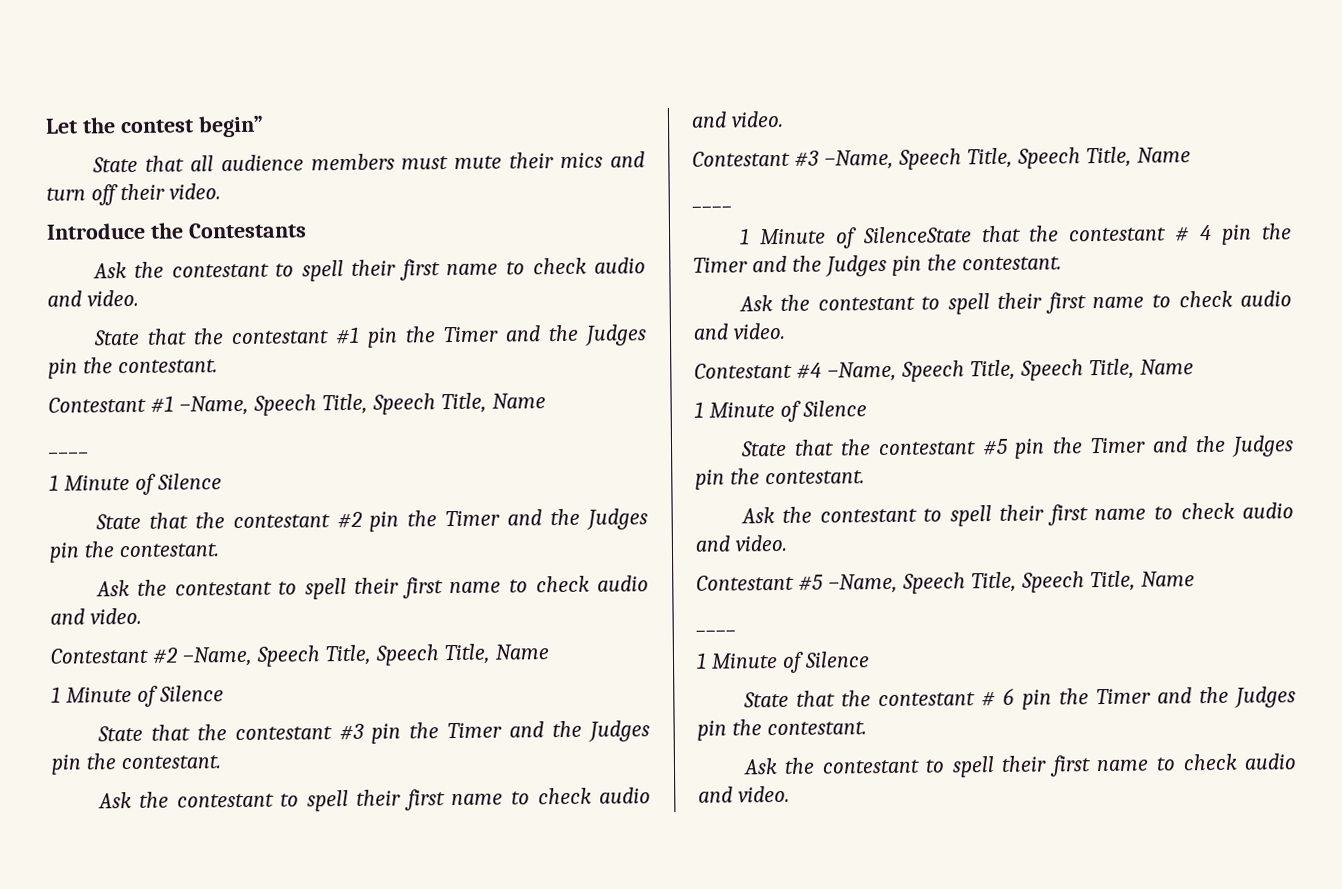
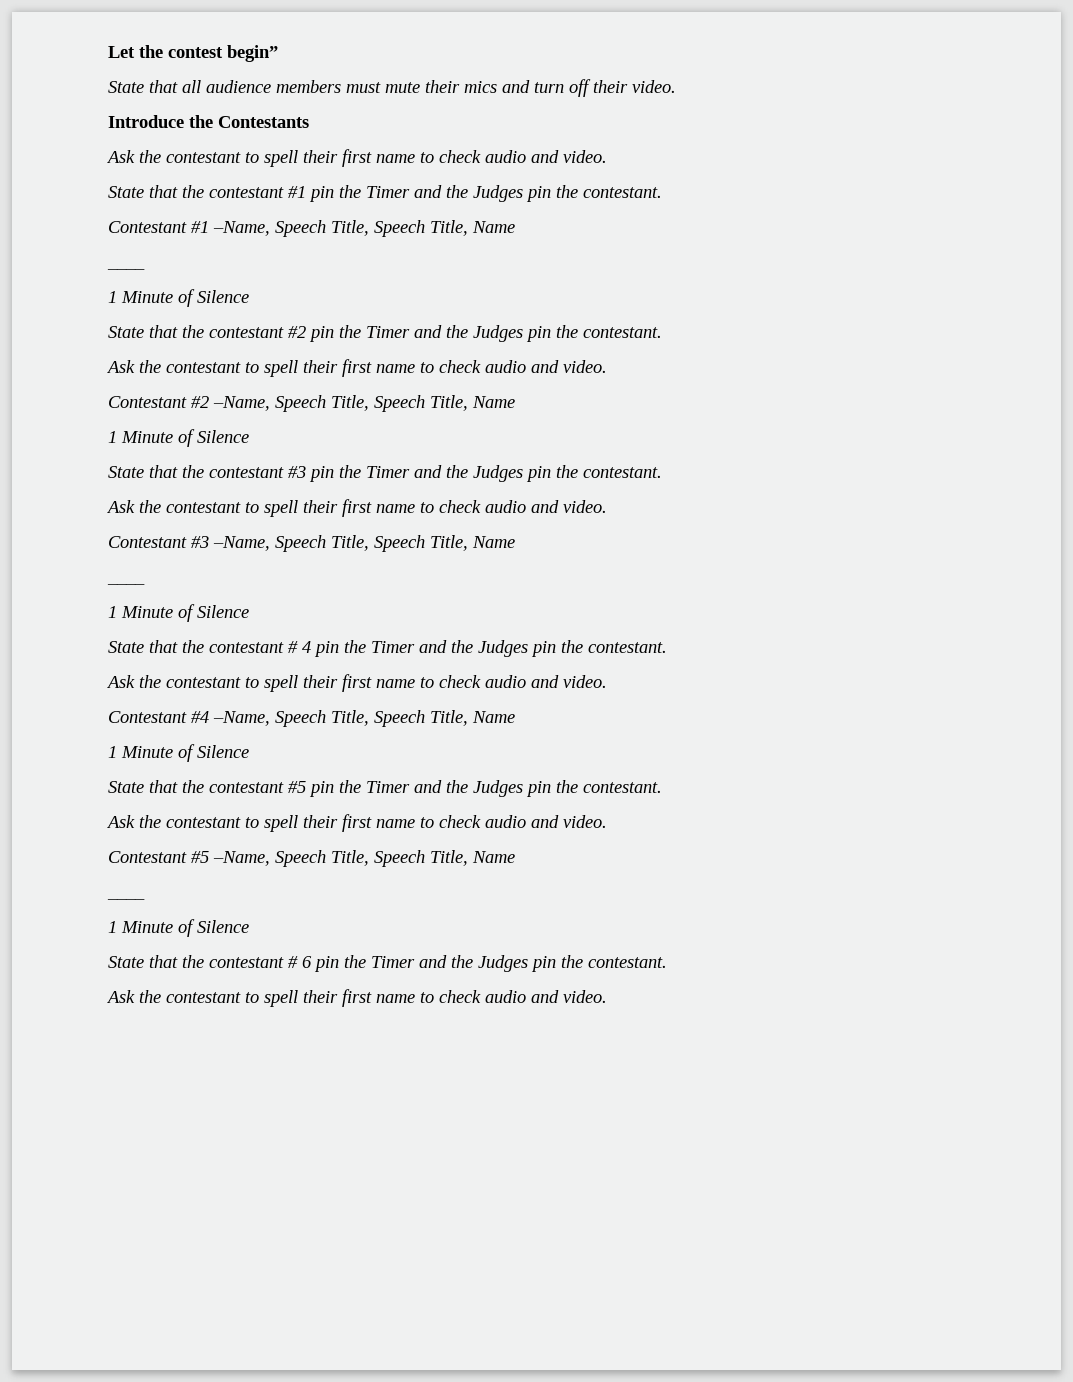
[861,226,972,244] SilenceState -> [197,605,249,618] [108,641,144,653] Silence // State

